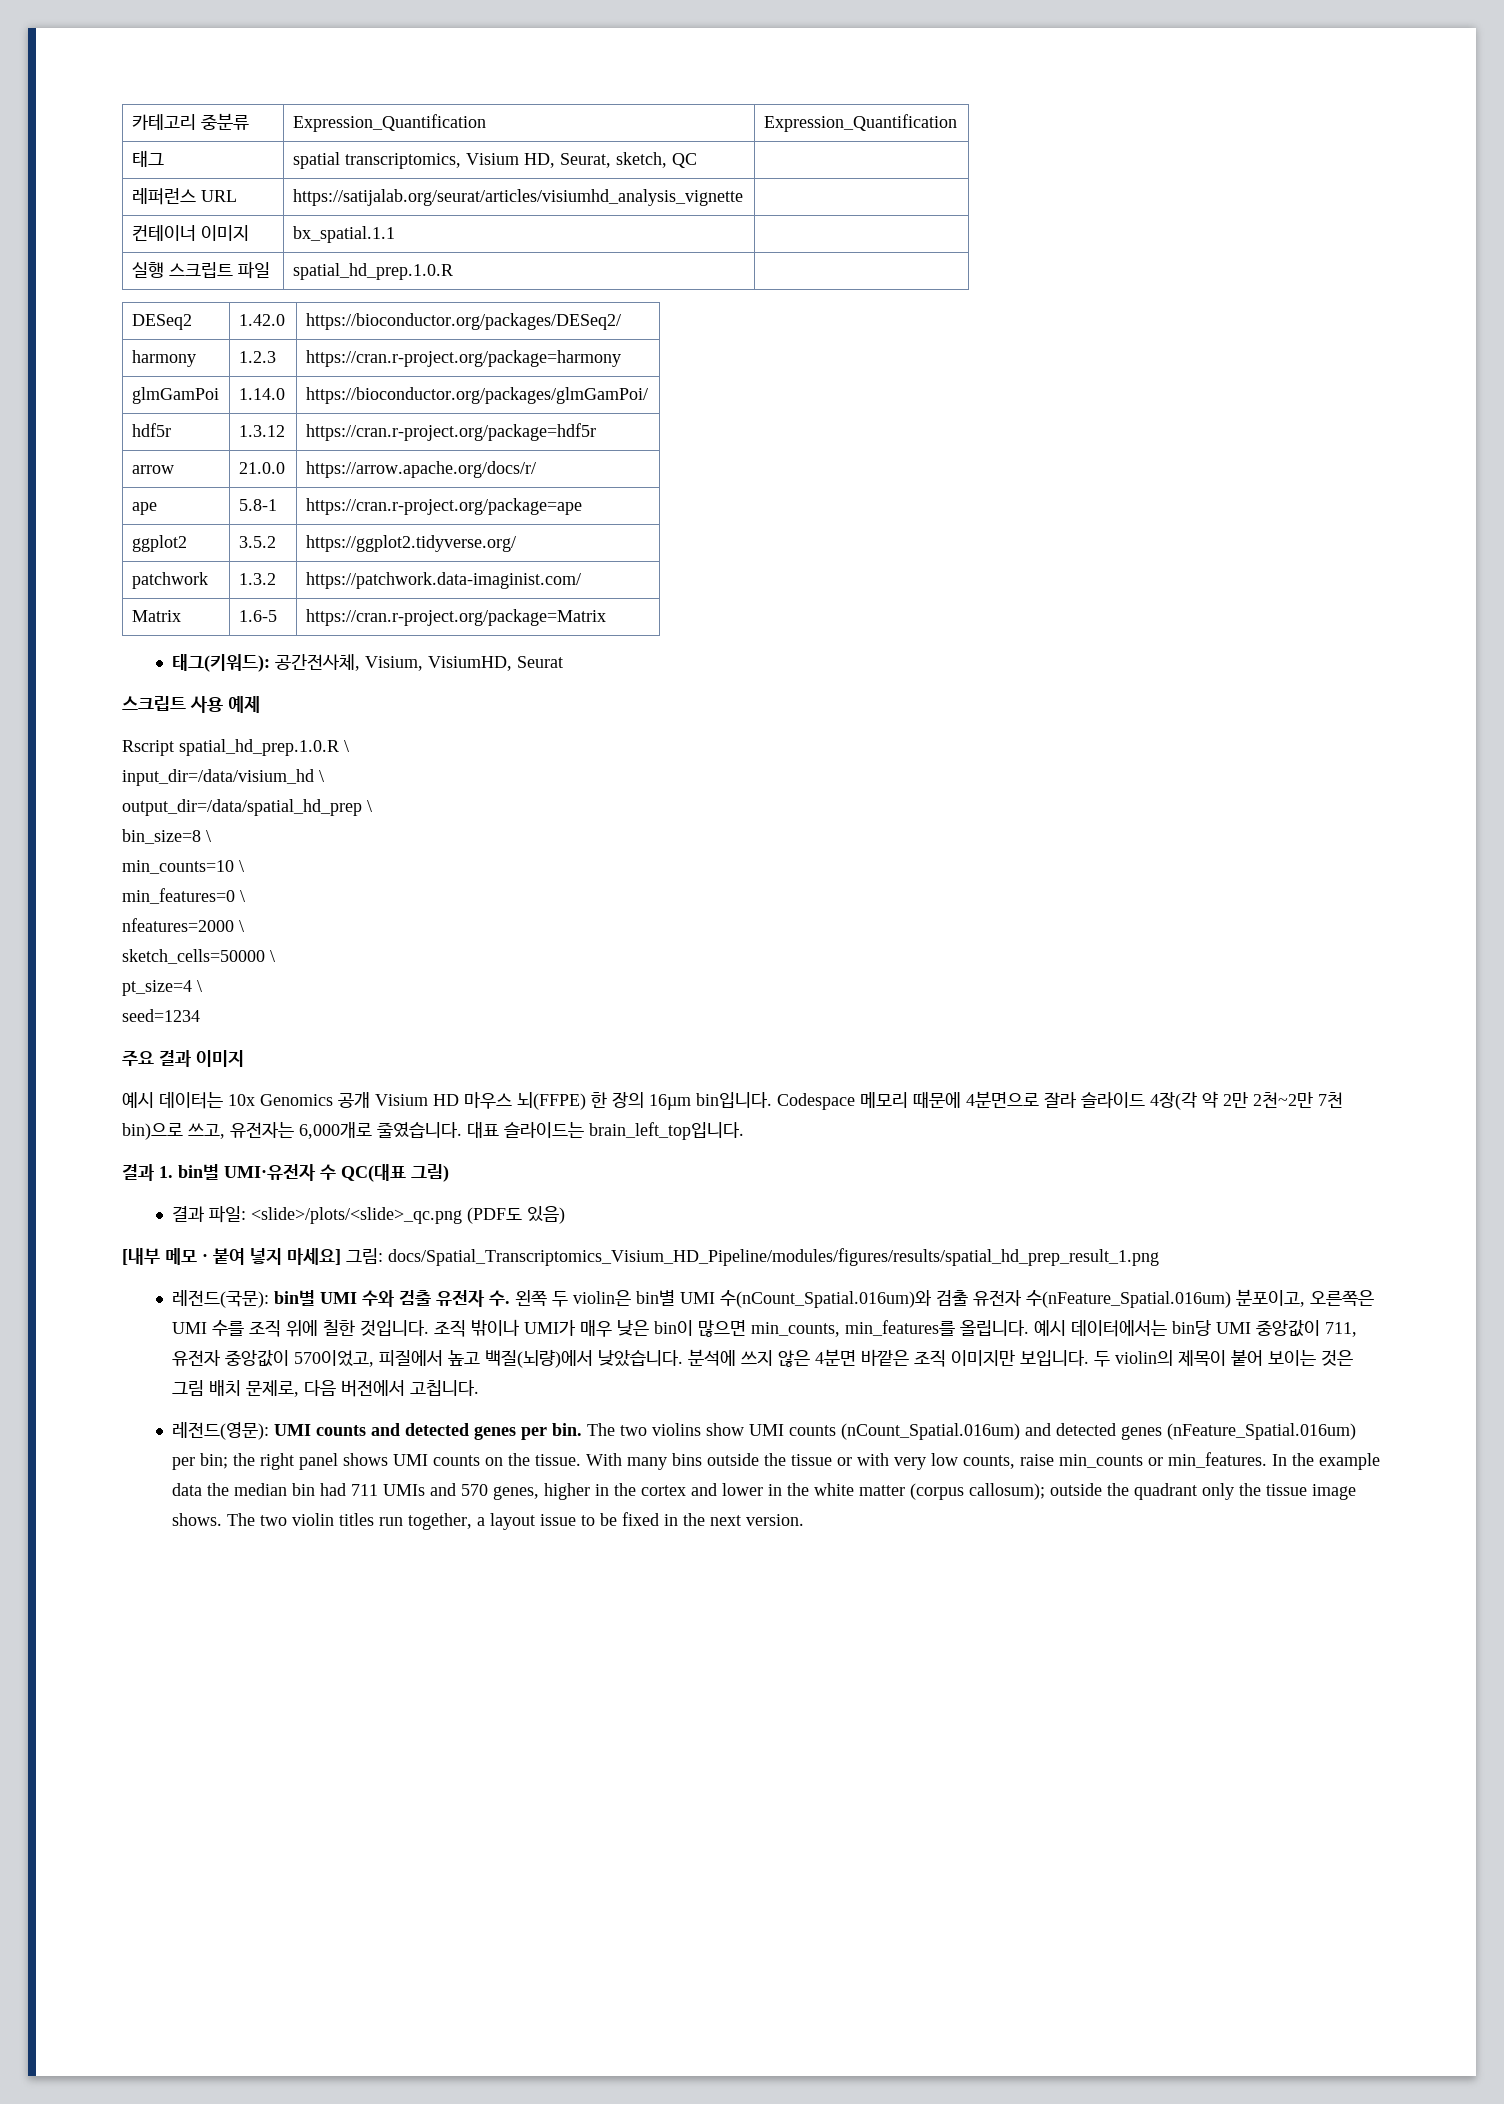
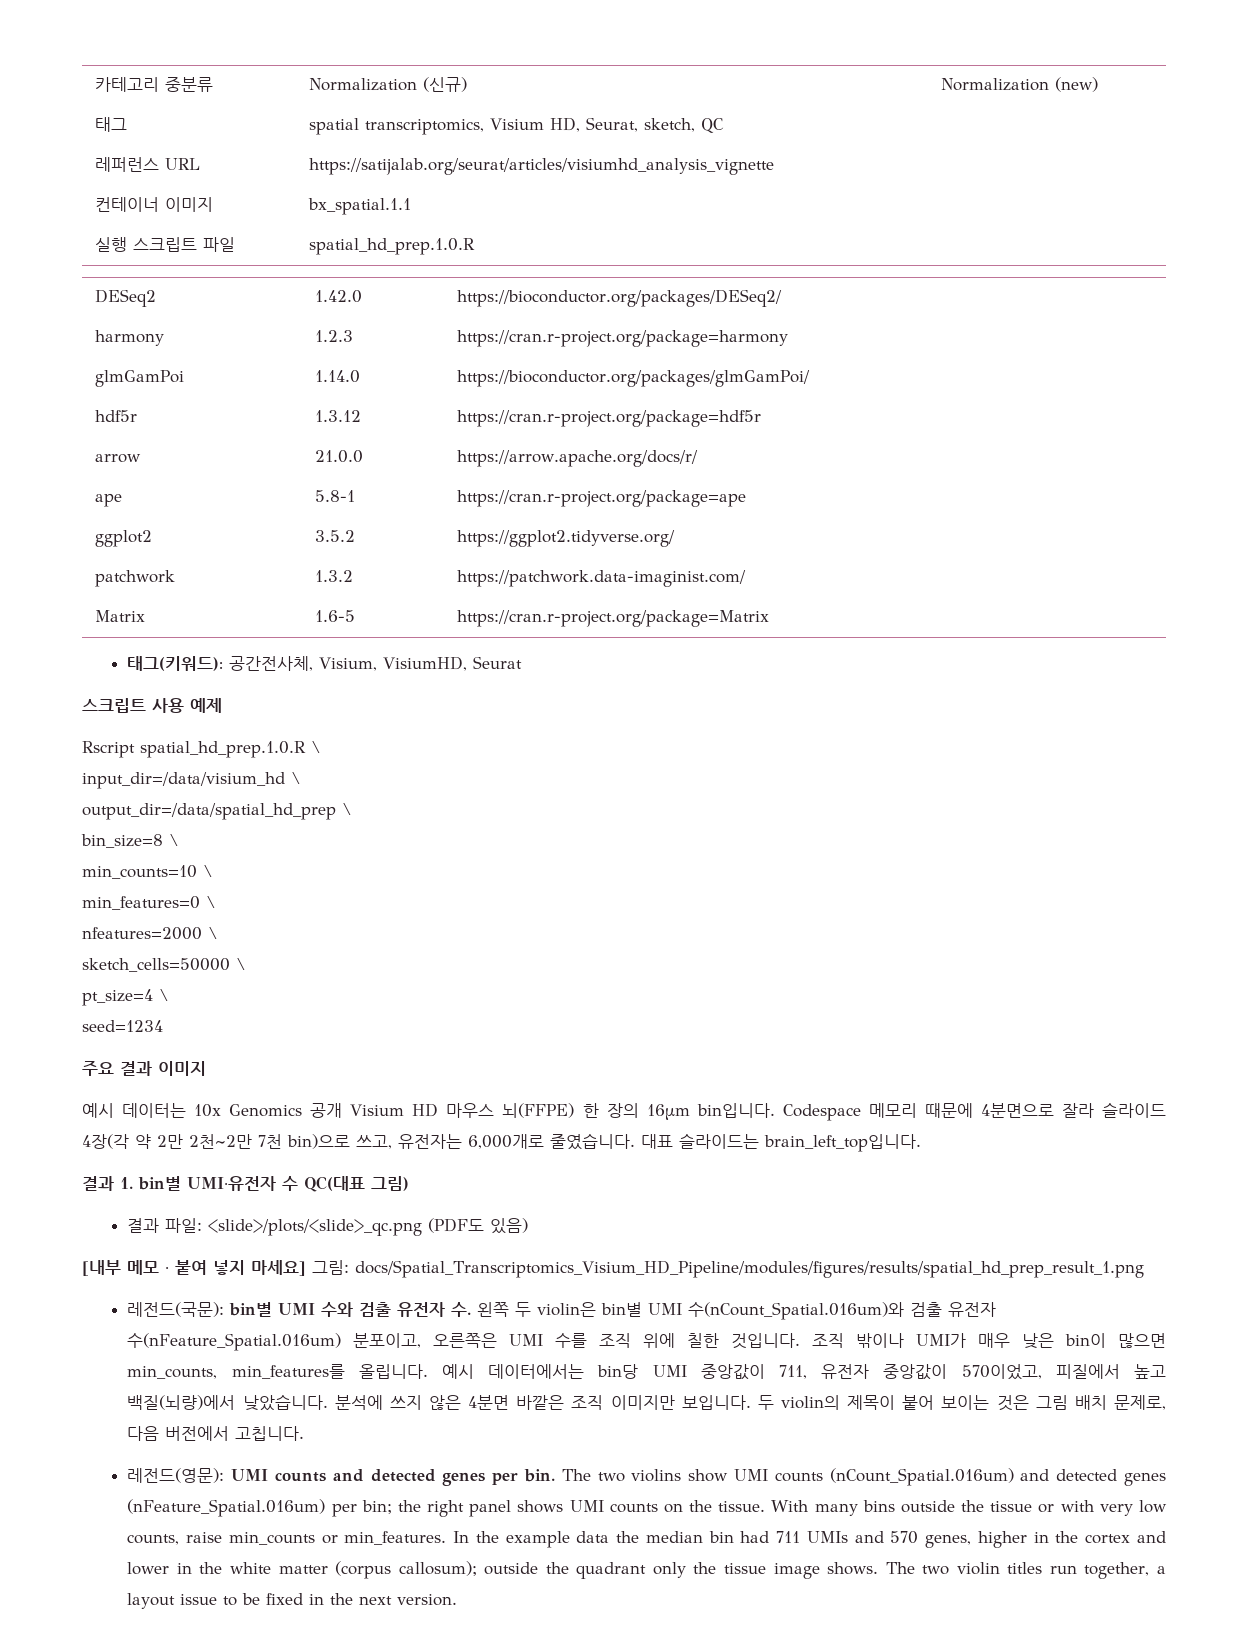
[292,114,486,132] [763,114,957,132] Expression_Quantification | Expression_Quantification -> [308,77,467,92] [940,77,1098,92] Normalization (신규) | Normalization (new)

